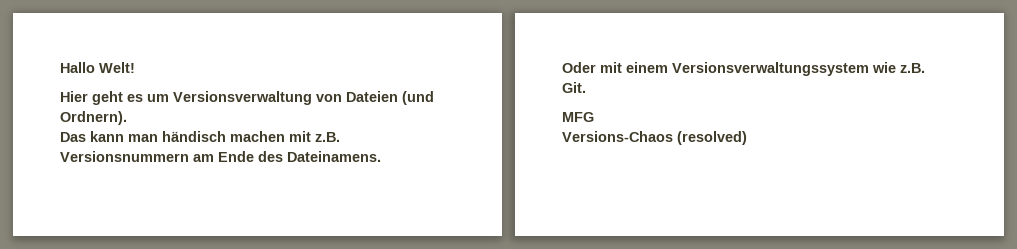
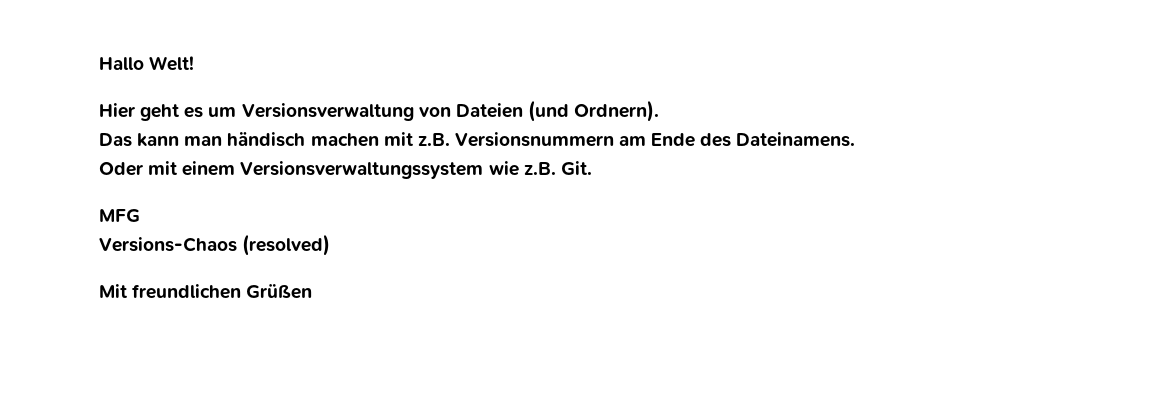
(747, 138) none -> [99,284,313,299] // Mit freundlichen Grüßen

